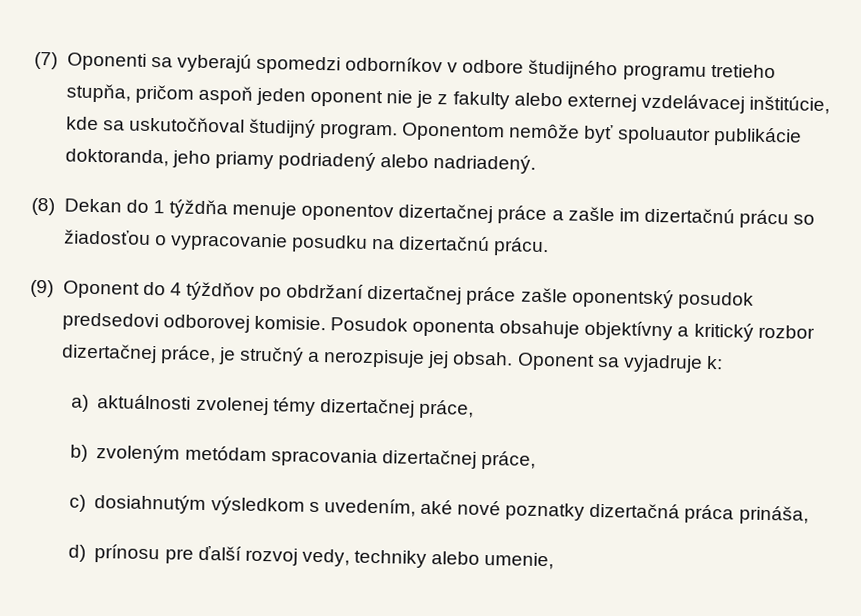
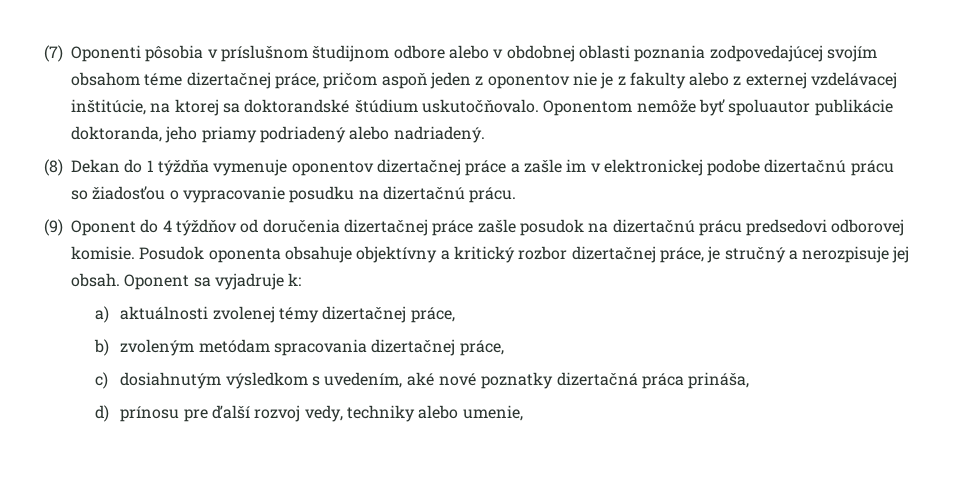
[150,53,776,81] [65,83,131,103] sa vyberajú spomedzi odborníkov v odbore študijného programu tretieho stupňa, -> [145,45,877,62] [71,72,319,89] pôsobia v príslušnom študijnom odbore alebo v obdobnej oblasti poznania zodpovedajúcej svojím obsahom téme dizertačnej práce,
[310,89,384,108] oponent -> [475,74,570,89] z oponentov
(563, 99) none -> [733,76,742,85] z
[65,116,399,140] kde sa uskutočňoval študijný program. -> [150,99,539,116] na ktorej sa doktorandské štúdium uskutočňovalo.
[232,201,298,220] menuje -> [213,159,288,176] vymenuje
(640, 215) none -> [590,159,761,176] v elektronickej podobe
[259,283,365,302] po obdržaní -> [240,219,340,233] od doručenia
[571,288,754,310] oponentský posudok -> [519,219,742,236] posudok na dizertačnú prácu

